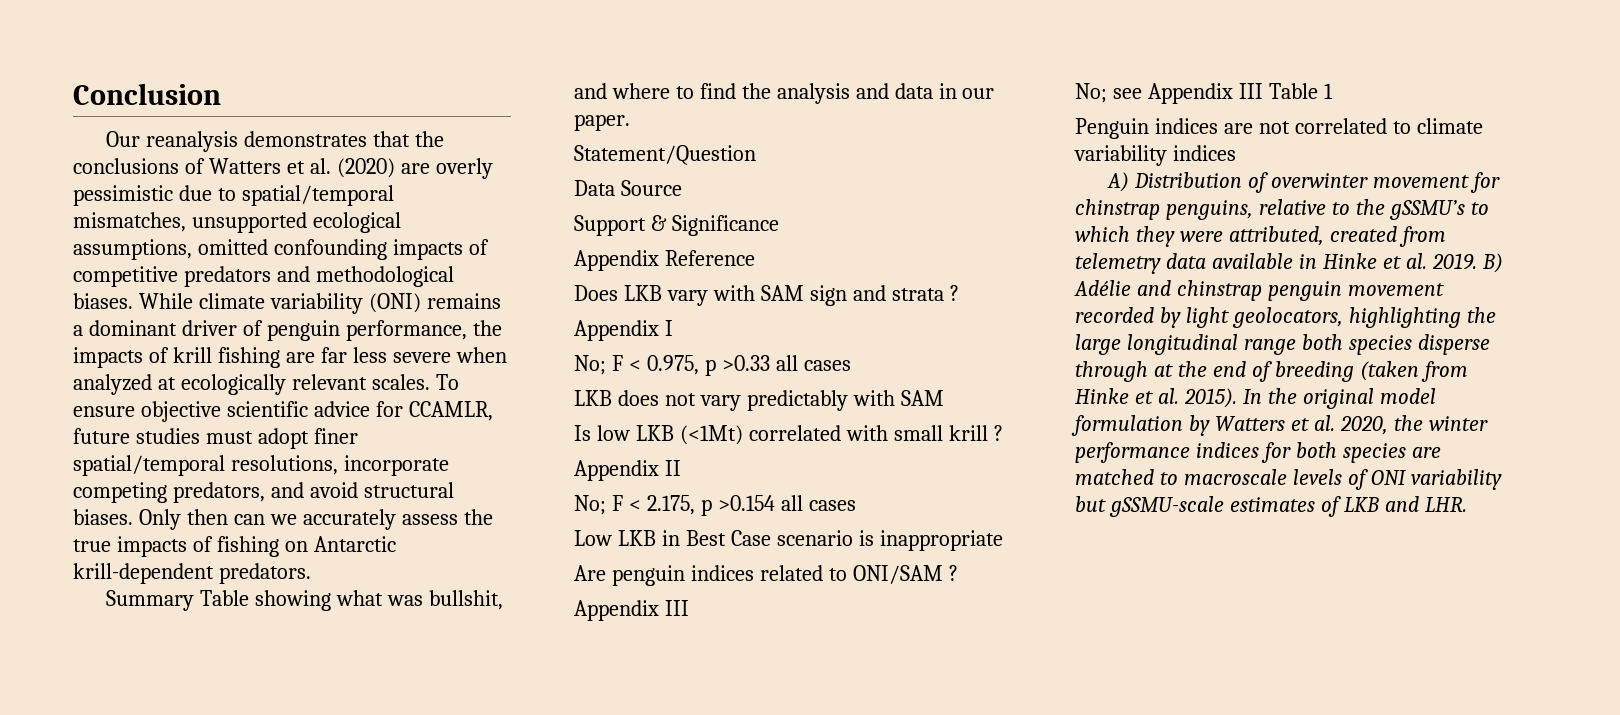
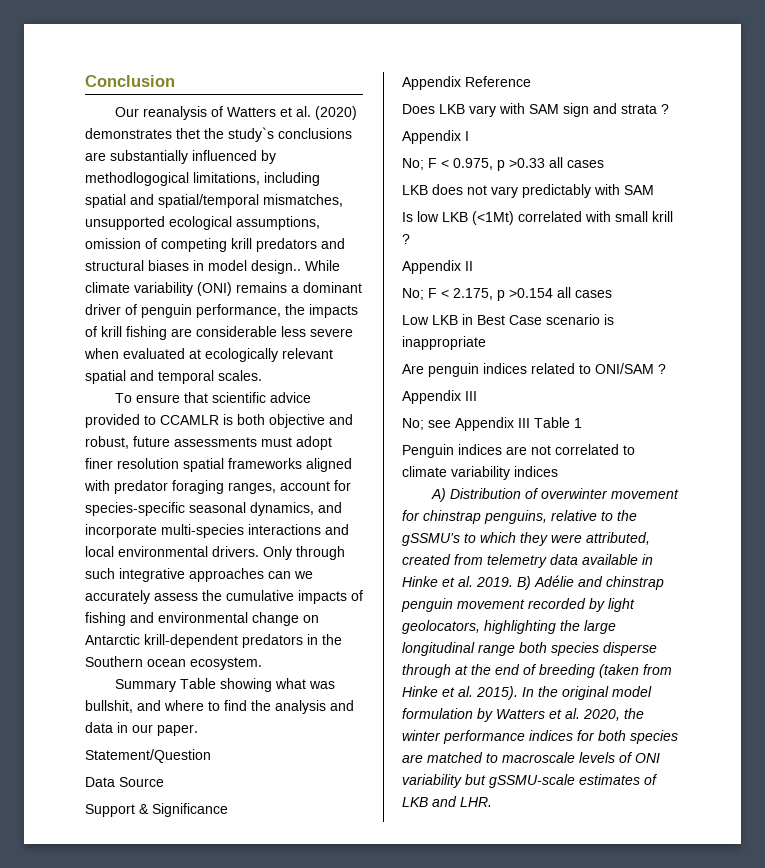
[244,131,444,147] [73,158,179,174] demonstrates that the conclusions -> (208, 113) none
[400,158,493,179] [73,185,236,206] are overly pessimistic due to -> [85,127,352,142] [85,150,276,164] [85,172,320,186] [85,194,154,208] demonstrates thet the study`s conclusions are substantially influenced by methodlogogical limitations, including spatial and
[197,239,489,260] [73,266,454,287] [73,293,133,309] omitted confounding impacts of competitive predators and methodological biases. -> [85,238,345,252] [85,260,301,274] omission of competing krill predators and structural biases in model design..
[320,347,347,363] far -> [196,326,277,337] considerable
[73,374,152,395] analyzed -> [123,348,185,359] evaluated
(367, 382) none -> [85,370,214,384] spatial and temporal
(430, 382) none -> (262, 375) //
[140,401,221,422] objective -> [184,392,209,403] that
[375,401,493,421] [73,428,358,449] [73,455,449,476] [73,482,454,503] [73,509,228,530] for CCAMLR, future studies must adopt finer spatial/temporal resolutions, incorporate competing predators, and avoid structural biases. Only then -> [85,414,353,428] [85,436,332,450] [85,458,352,472] [84,480,351,494] [85,502,342,516] [85,524,349,538] [85,546,345,560] [85,568,264,582] provided to CCAMLR is both objective and robust, future assessments must adopt finer resolution spatial frameworks aligned with predator foraging ranges, account for species-specific seasonal dynamics, and incorporate multi-species interactions and local environmental drivers. Only through such integrative approaches
[73,539,111,552] true -> [226,590,294,601] cumulative
[284,536,396,552] [73,563,311,584] on Antarctic krill-dependent predators. -> [130,612,319,626] [85,634,342,648] [85,656,262,670] and environmental change on Antarctic krill-dependent predators in the Southern ocean ecosystem.

